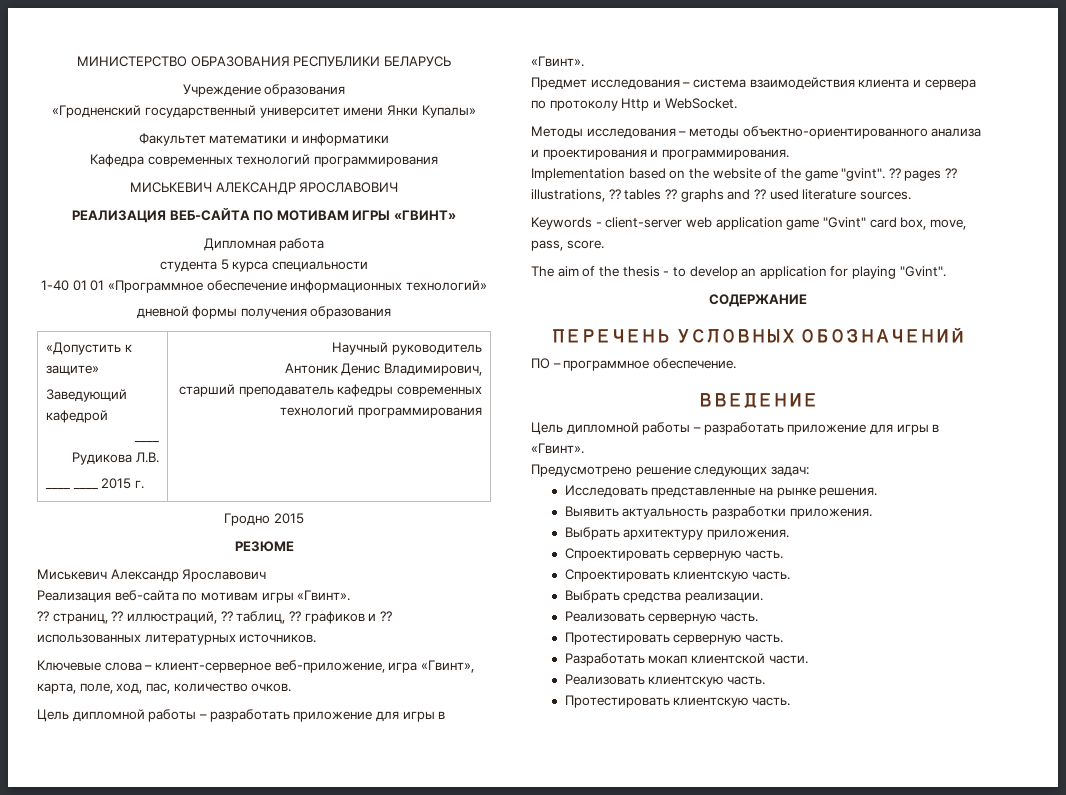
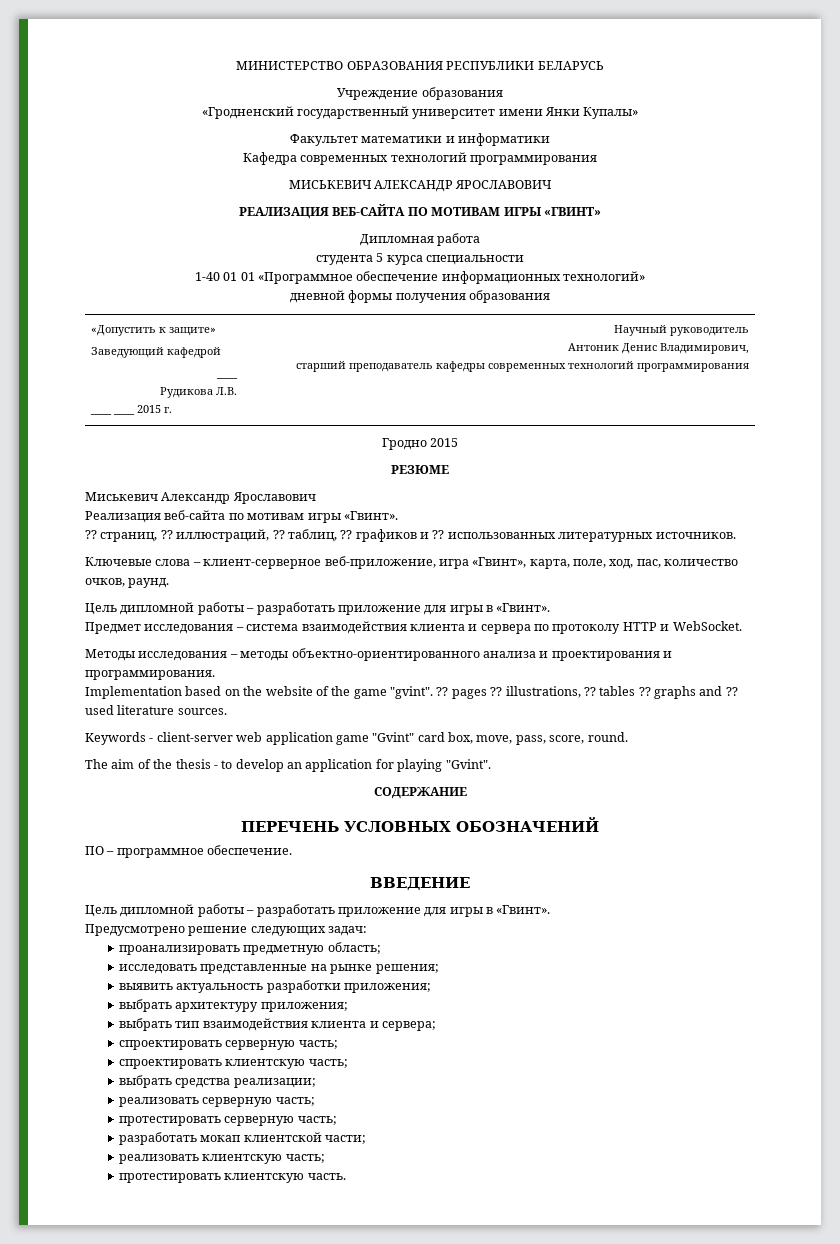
[251,683,292,692] очков. -> [85,578,170,588] очков, раунд.
[621,98,650,111] Http -> [622,622,657,631] HTTP
[566,240,604,249] score. -> [549,732,628,744] score, round.
[564,485,878,498] [564,506,872,519] [564,527,789,540] [564,548,783,561] [564,569,790,582] [564,590,763,603] [564,611,758,624] [564,632,783,645] [564,653,808,666] [564,674,765,687] [564,695,670,708] Исследовать представленные на рынке решения. // Выявить актуальность разработки приложения. // Выбрать архитектуру приложения. // Спроектировать серверную часть. // Спроектировать клиентскую часть. // Выбрать средства реализации. // Реализовать серверную часть. // Протестировать серверную часть. // Разработать мокап клиентской части. // Реализовать клиентскую часть. // Протестировать -> [119,942,381,955] [119,964,439,974] [119,980,432,993] [119,999,348,1012] [119,1018,436,1031] [119,1040,338,1050] [119,1059,348,1069] [119,1075,316,1088] [119,1097,315,1107] [119,1116,337,1126] [119,1132,367,1145] [119,1154,325,1164] [119,1173,222,1183] проанализировать предметную область; // исследовать представленные на рынке решения; // выявить актуальность разработки приложения; // выбрать архитектуру приложения; // выбрать тип взаимодействия клиента и сервера; // спроектировать серверную часть; // спроектировать клиентскую часть; // выбрать средства реализации; // реализовать серверную часть; // протестировать серверную часть; // разработать мокап клиентской части; // реализовать клиентскую часть; // протестировать

